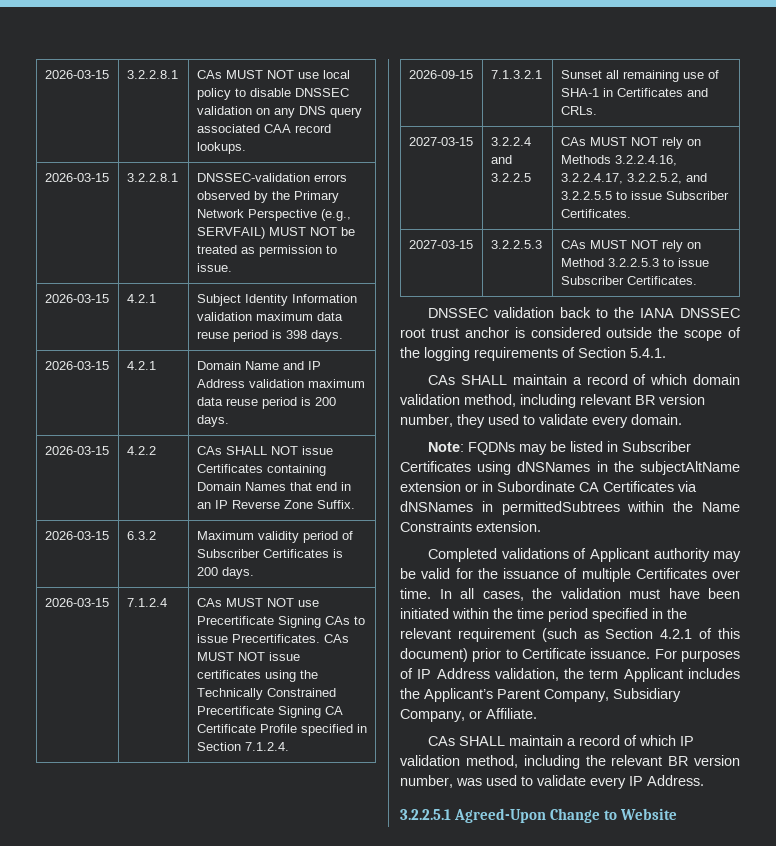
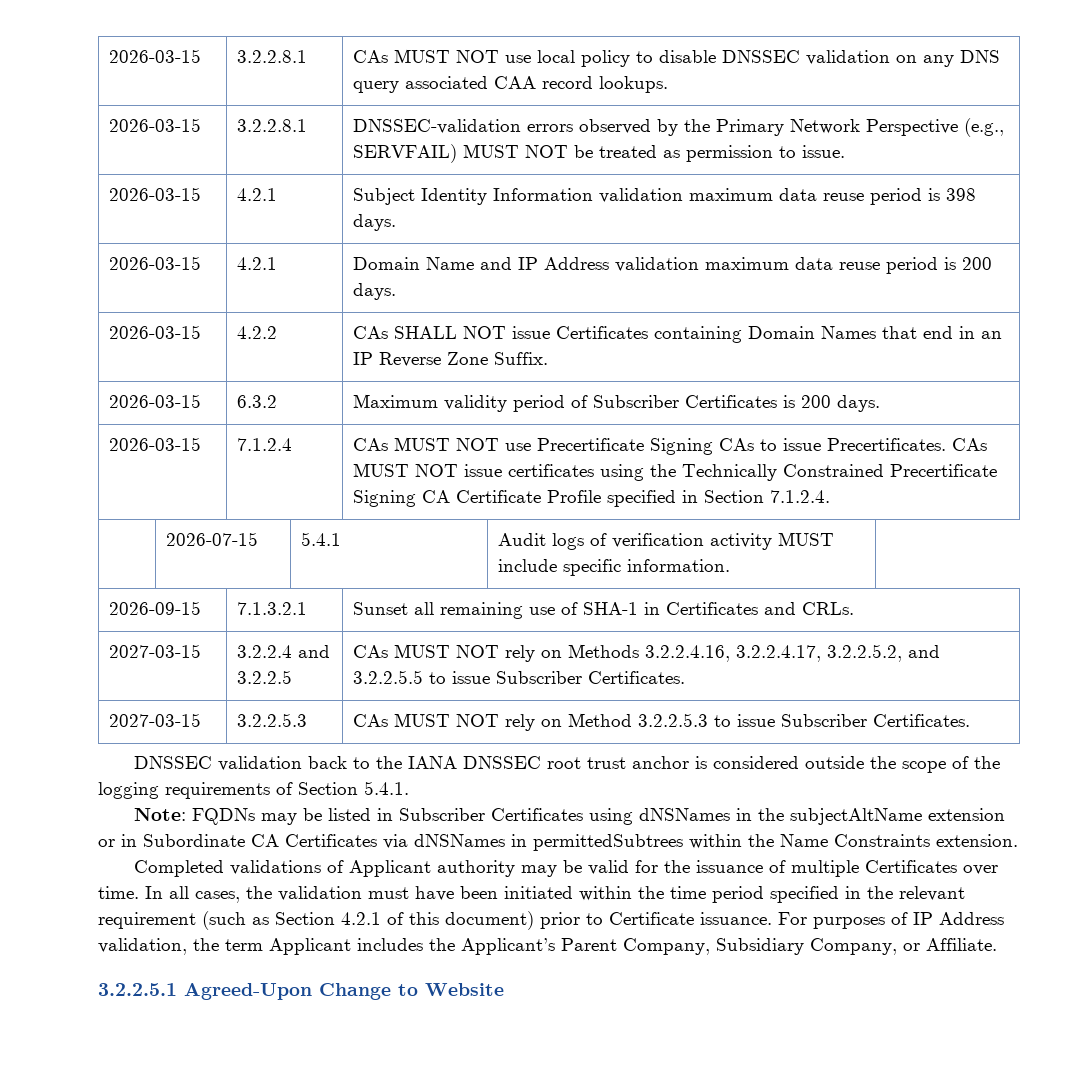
(289, 746) none -> [166,532,259,546] [301,532,342,546] [498,532,835,550] [498,559,731,576] // | 2026-07-15 | 5.4.1 | Audit logs of verification activity MUST include specific information.
[428,374,740,385] [400,394,705,408] [400,414,682,428] // CAs SHALL maintain a record of which domain validation method, including relevant BR version number, they used to validate every domain. -> (409, 788) none
[428,735,695,746] [400,755,740,769] [400,775,704,789] // CAs SHALL maintain a record of which IP validation method, including the relevant BR version number, was used to validate every IP Address. -> (997, 944) none

